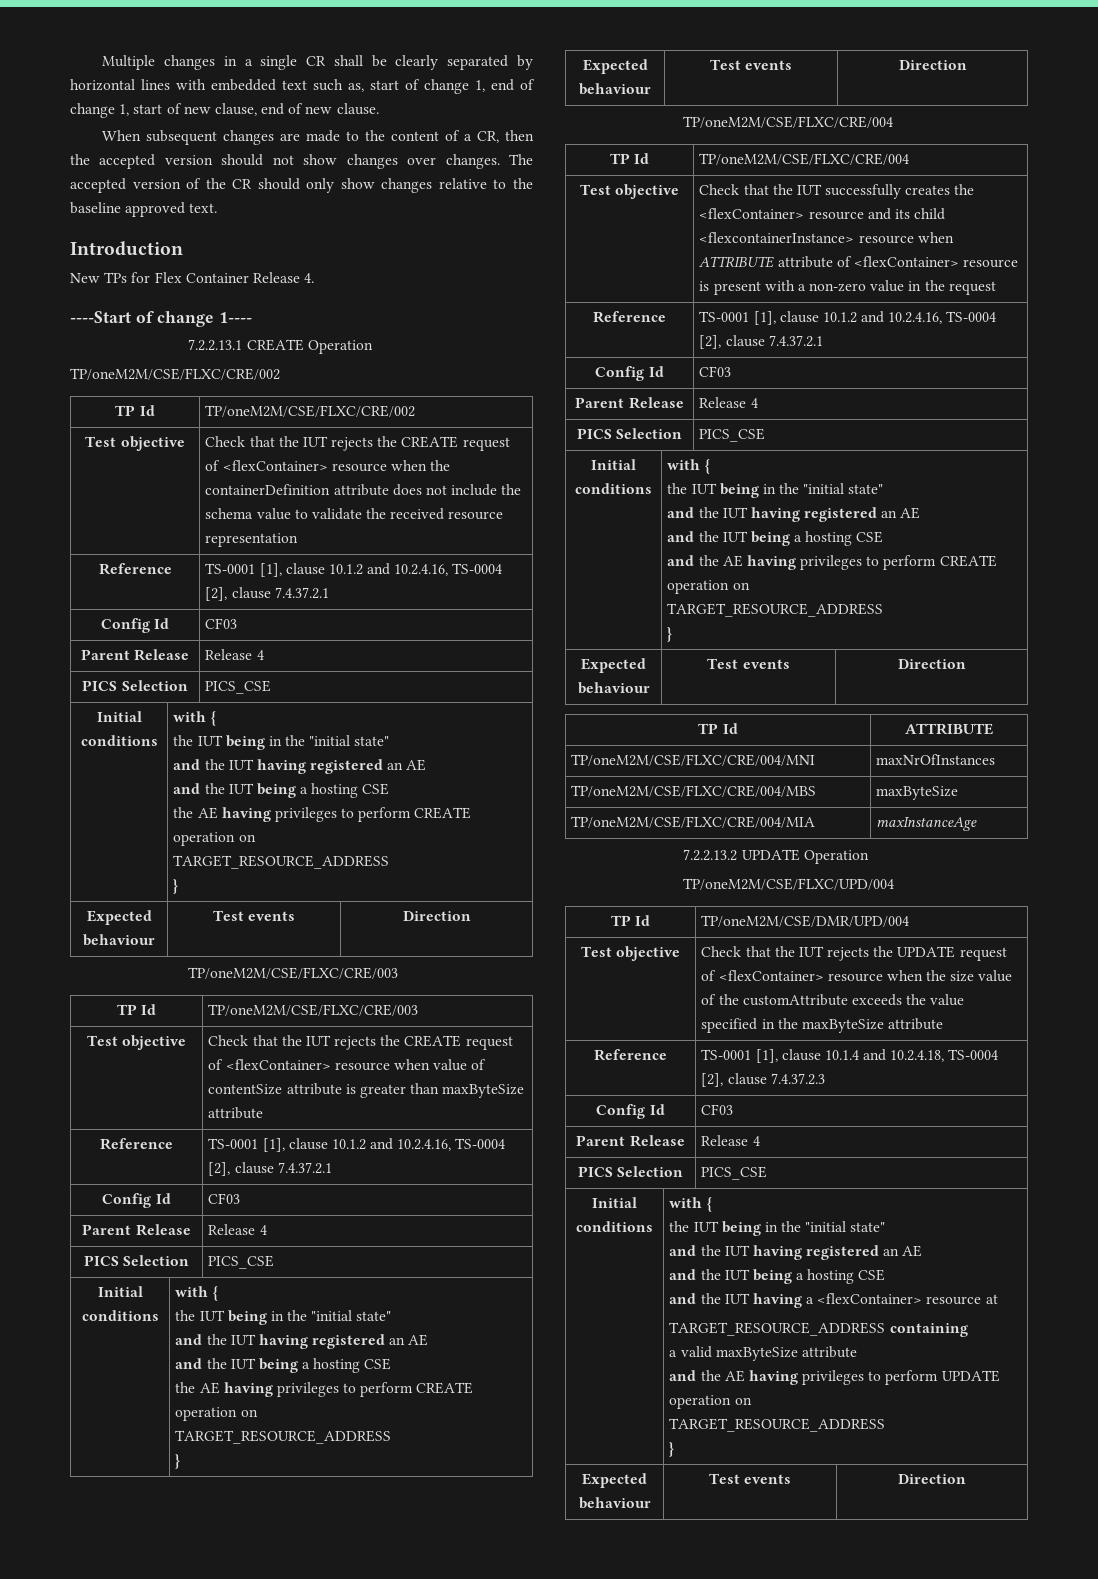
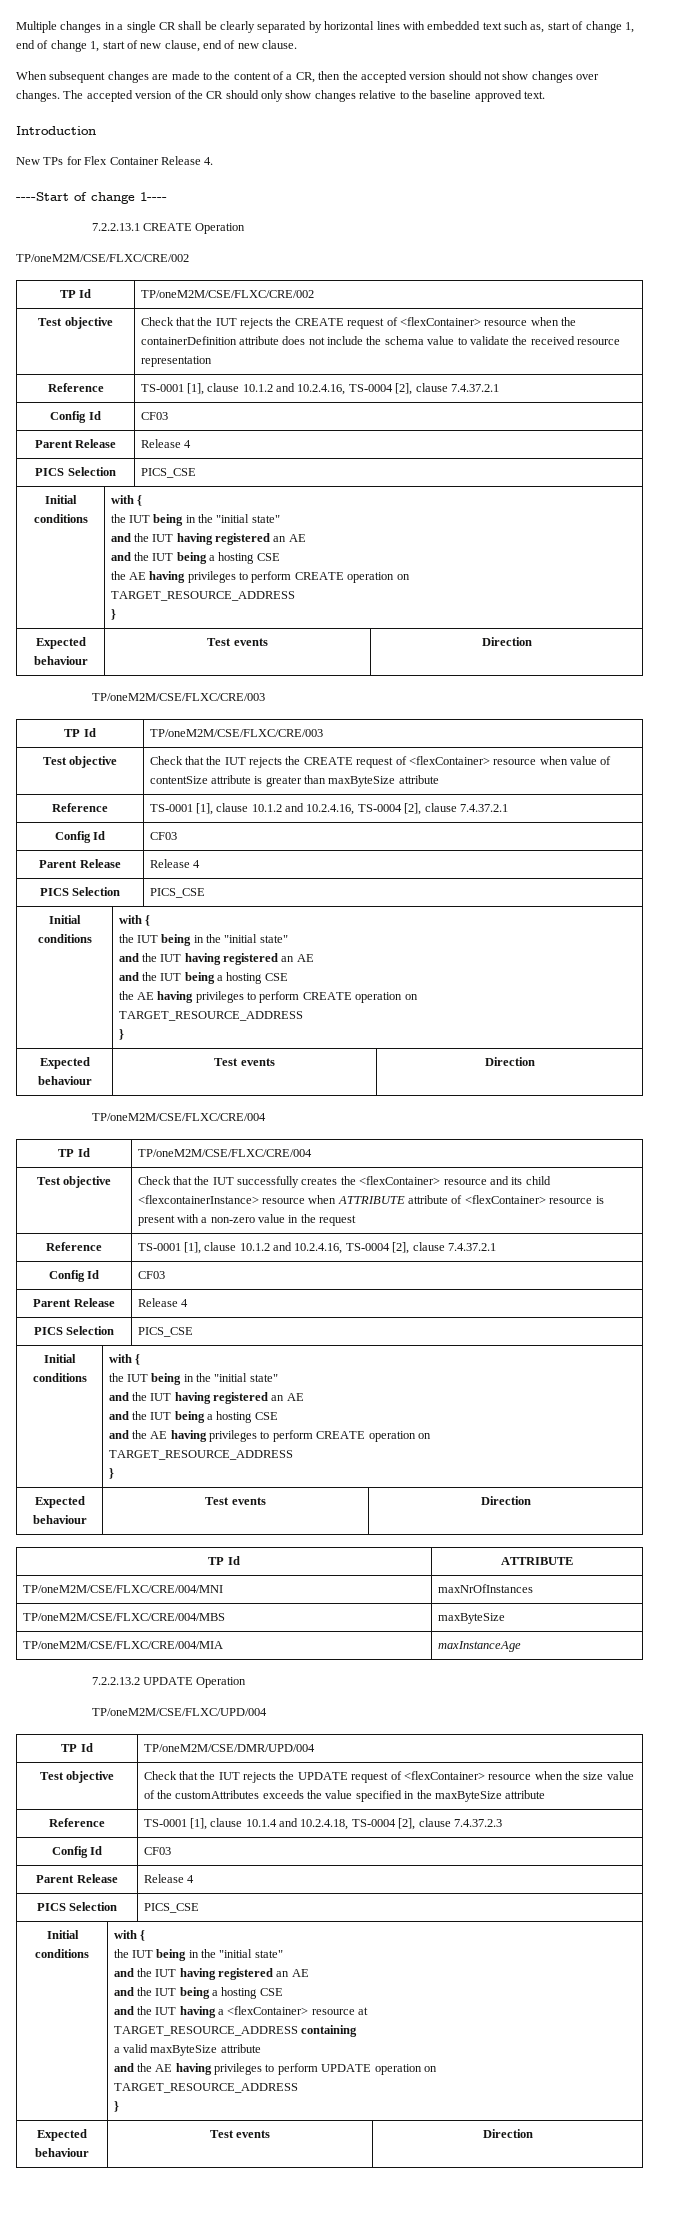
[742,994,848,1006] customAttribute -> [175,1790,260,1799] customAttributes

